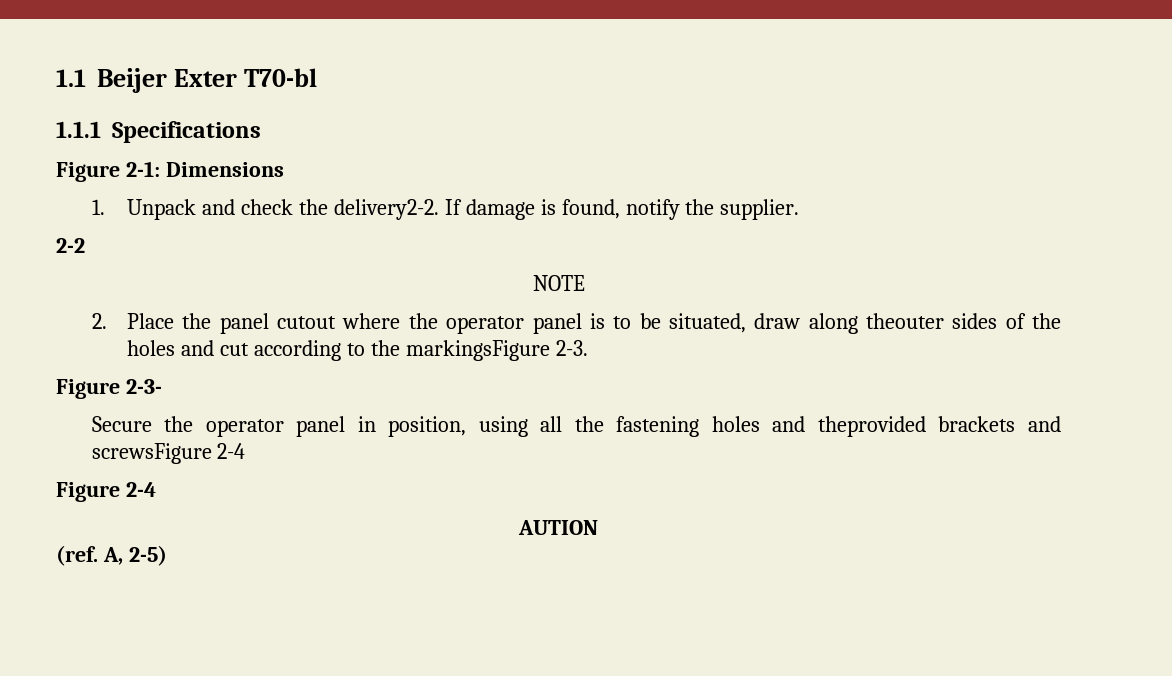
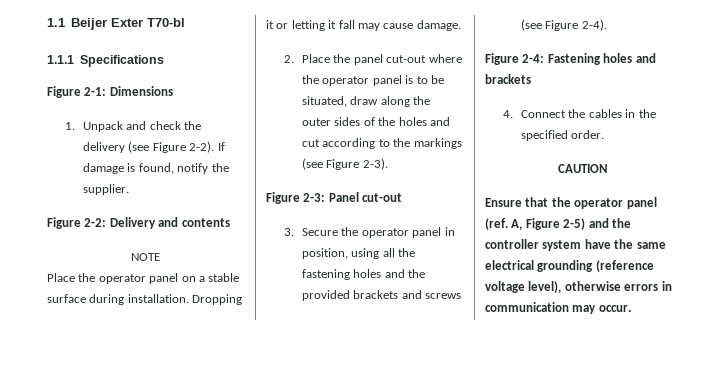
[333,199,439,220] delivery2-2. -> [83,141,215,153] delivery (see Figure 2-2).
[56,238,85,253] [532,275,585,291] 2-2 // NOTE -> [47,217,230,229] [130,253,160,261] [47,273,240,284] [47,294,243,305] [266,20,461,31] Figure 2-2: Delivery and contents // NOTE // Place the operator panel on a stable surface during installation. Dropping it or letting it fall may cause damage.
[277,316,337,329] cutout -> [386,55,427,63] cut-out
[865,313,944,329] theouter -> [413,96,431,105] [302,118,332,126] the outer
[405,340,588,361] [56,379,162,399] markingsFigure 2-3. // Figure 2-3- // -> [413,138,462,149] [302,158,388,170] [266,192,403,204] [284,228,295,236] markings (see Figure 2-3). // Figure 2-3: Panel cut-out // 3.
[817,416,1062,437] [91,443,246,464] [56,482,156,502] [518,520,598,535] [56,545,167,566] theprovided brackets and screwsFigure 2-4 // Figure 2-4 // AUTION // (ref. A, 2-5) -> [408,269,426,278] [302,290,462,301] [521,19,607,31] [485,53,656,65] [485,74,531,84] [503,109,656,118] [521,130,605,141] [558,164,608,173] [485,197,657,209] [485,218,631,230] [485,239,666,251] [485,260,654,272] [485,281,672,293] [485,302,631,314] the provided brackets and screws (see Figure 2-4). // Figure 2-4: Fastening holes and brackets // 4. Connect the cables in the specified order. // CAUTION // Ensure that the operator panel (ref. A, Figure 2-5) and the controller system have the same electrical grounding (reference voltage level), otherwise errors in communication may occur.

